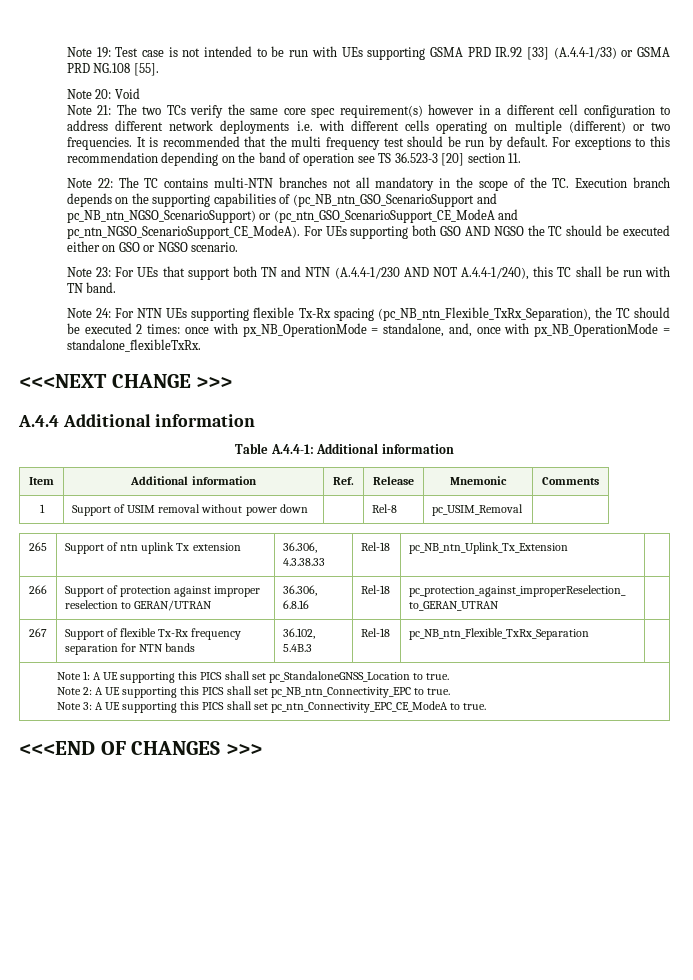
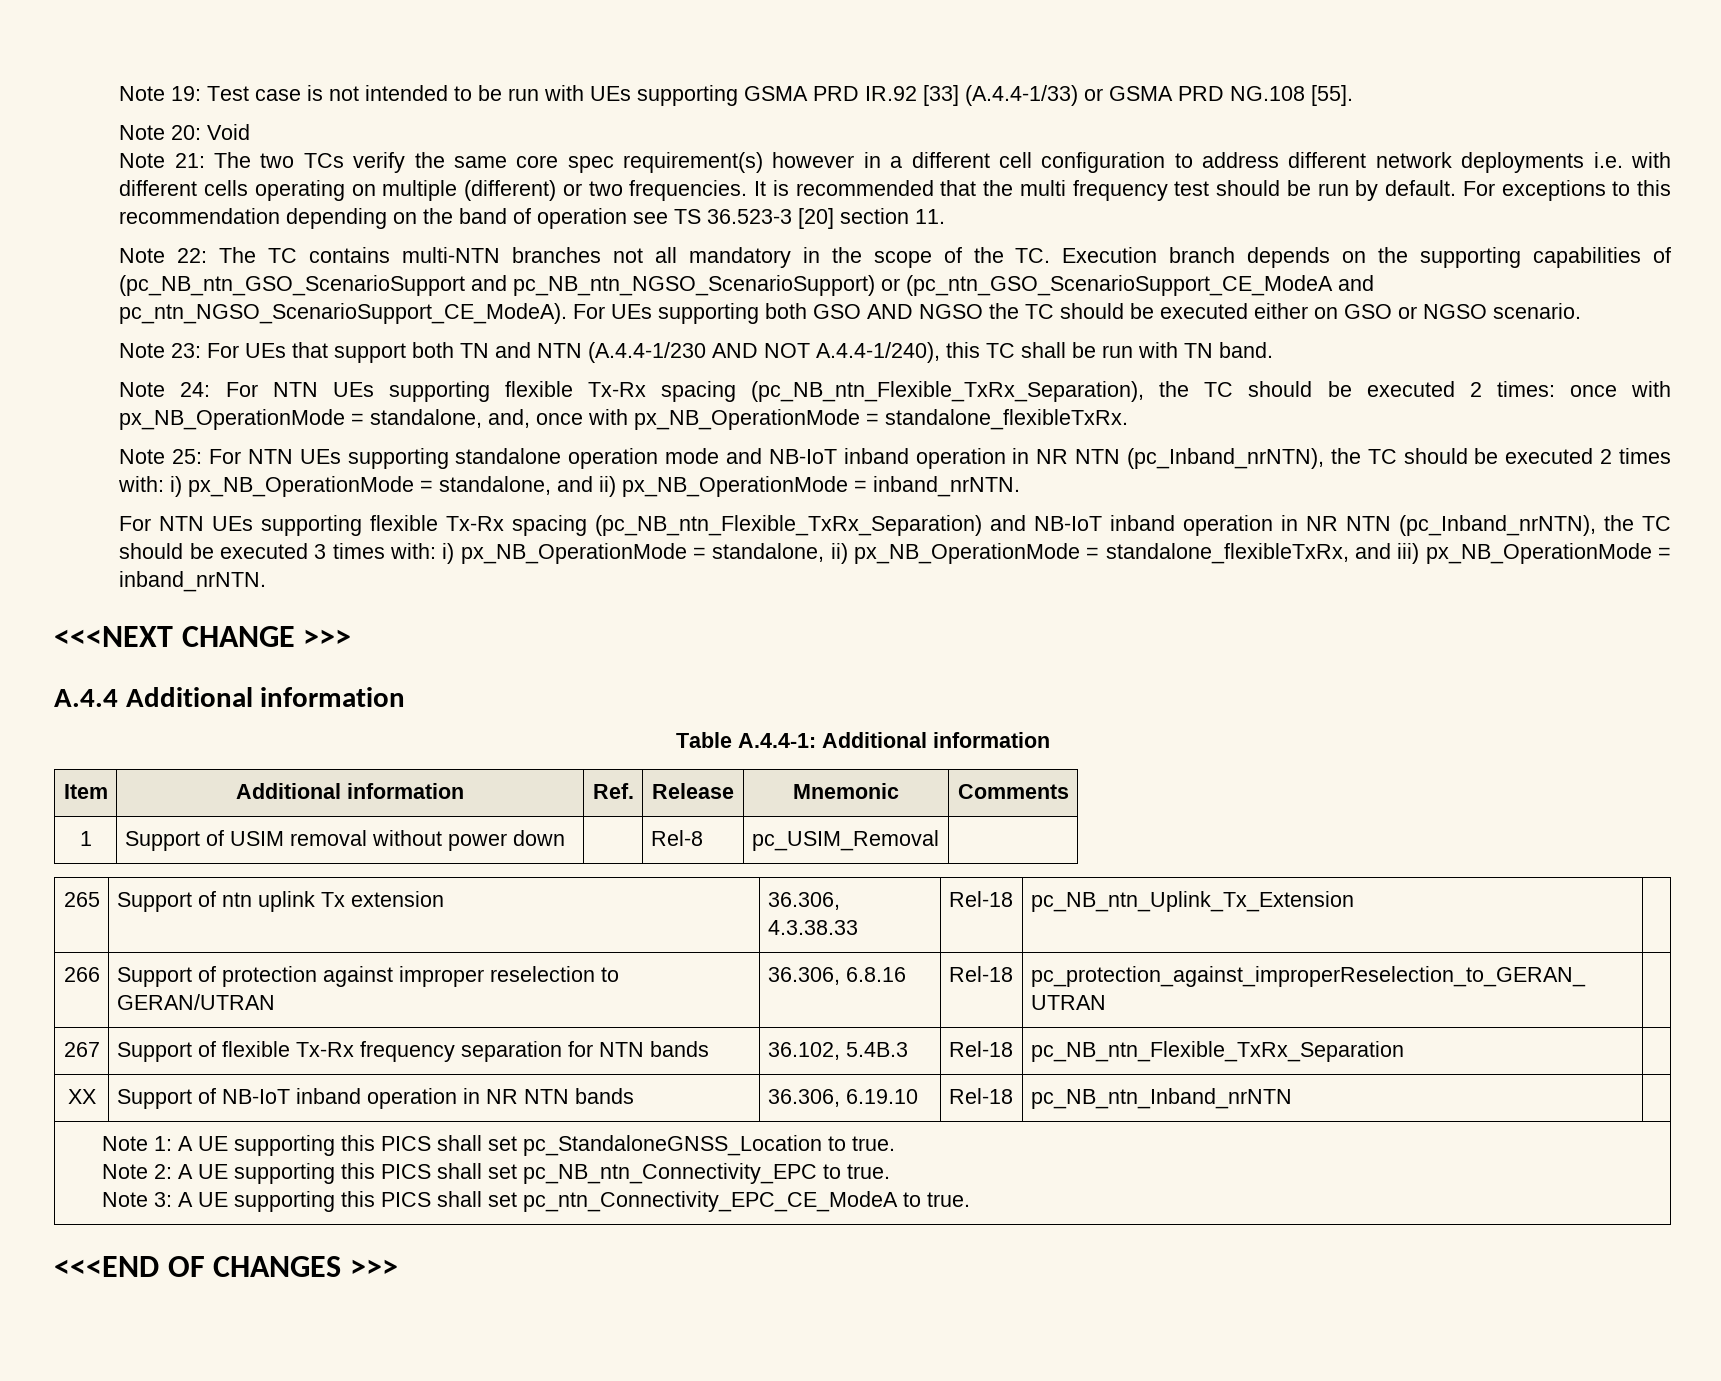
(201, 345) none -> [119,448,1671,469] [118,476,1021,497] [119,515,1672,536] [119,543,1672,564] [119,571,267,592] // Note 25: For NTN UEs supporting standalone operation mode and NB-IoT inband operation in NR NTN (pc_Inband_nrNTN), the TC should be executed 2 times with: i) px_NB_OperationMode = standalone, and ii) px_NB_OperationMode = inband_nrNTN. // For NTN UEs supporting flexible Tx-Rx spacing (pc_NB_ntn_Flexible_TxRx_Separation) and NB-IoT inband operation in NR NTN (pc_Inband_nrNTN), the TC should be executed 3 times with: i) px_NB_OperationMode = standalone, ii) px_NB_OperationMode = standalone_flexibleTxRx, and iii) px_NB_OperationMode = inband_nrNTN.
(590, 634) none -> [67,1089,96,1104] [116,1088,634,1109] [767,1089,918,1107] [948,1088,1013,1104] [1030,1088,1292,1109] // XX | Support of NB-IoT inband operation in NR NTN bands | 36.306, 6.19.10 | Rel-18 | pc_NB_ntn_Inband_nrNTN |

